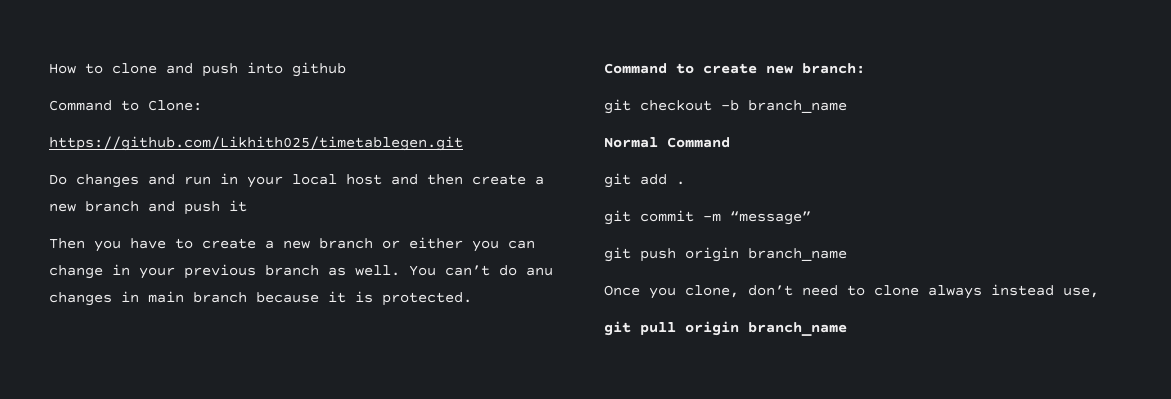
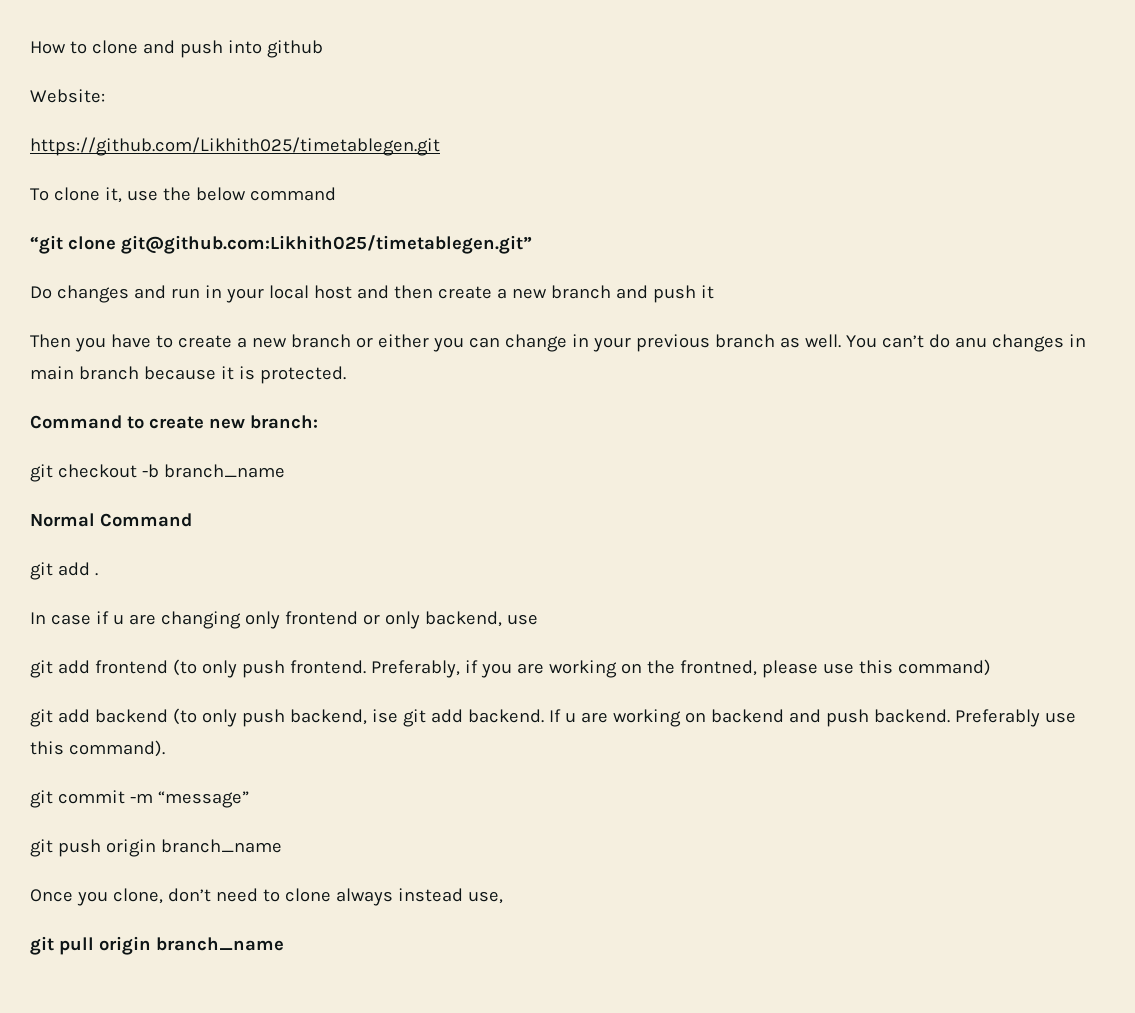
[49,100,202,111] [49,136,463,151] Command to Clone: // https://github.com/Likhith025/timetablegen.git -> [30,89,105,103] [30,137,440,156] [30,187,336,203] [30,235,532,254] Website: // https://github.com/Likhith025/timetablegen.git // To clone it, use the below command // “git clone git@github.com:Likhith025/timetablegen.git”
(685, 183) none -> [30,611,538,629] [30,659,991,678] [30,708,1076,727] [30,740,165,757] // In case if u are changing only frontend or only backend, use // git add frontend (to only push frontend. Preferably, if you are working on the frontned, please use this command) // git add backend (to only push backend, ise git add backend. If u are working on backend and push backend. Preferably use this command).

